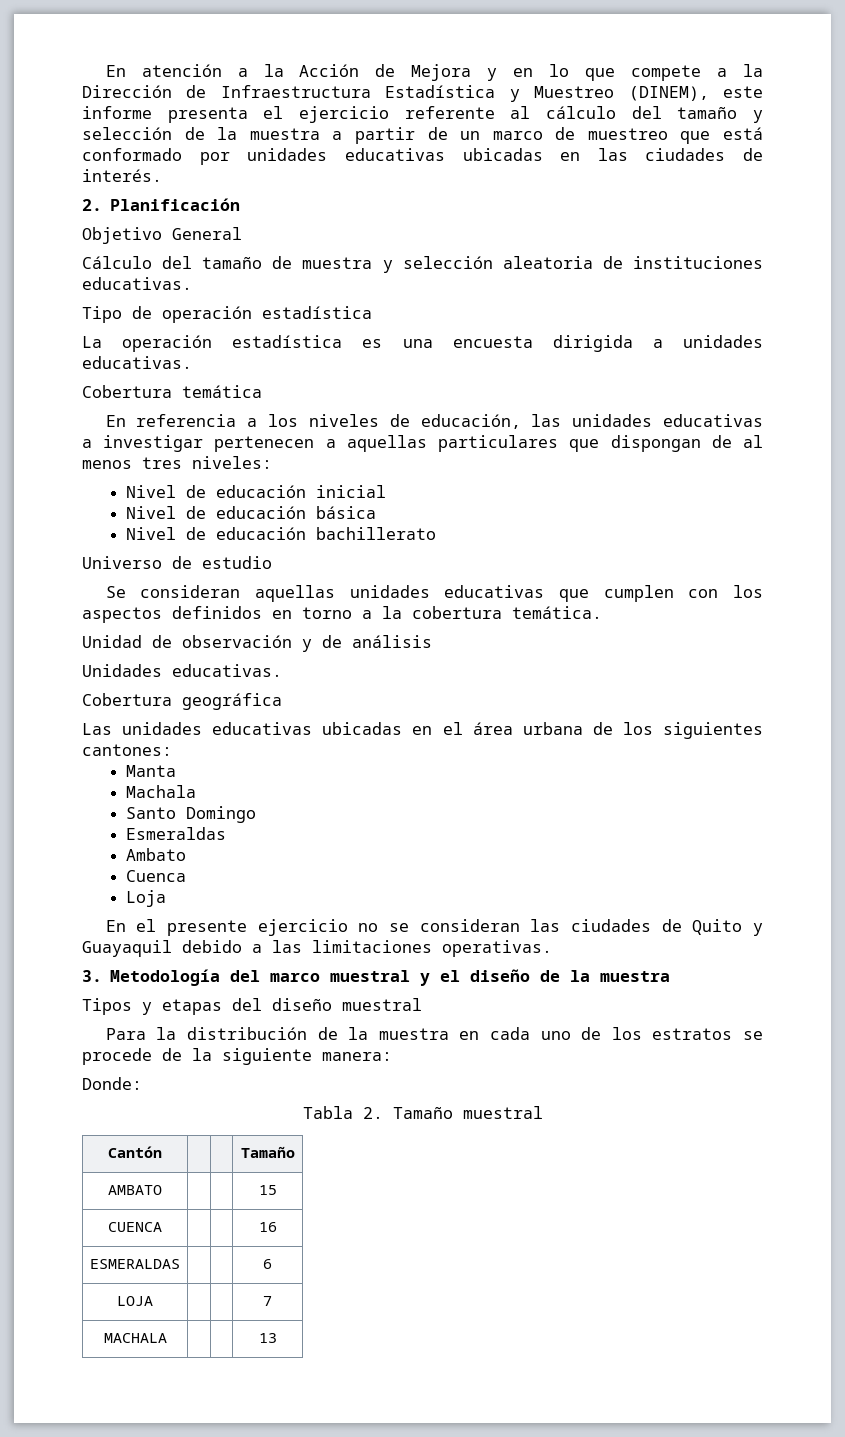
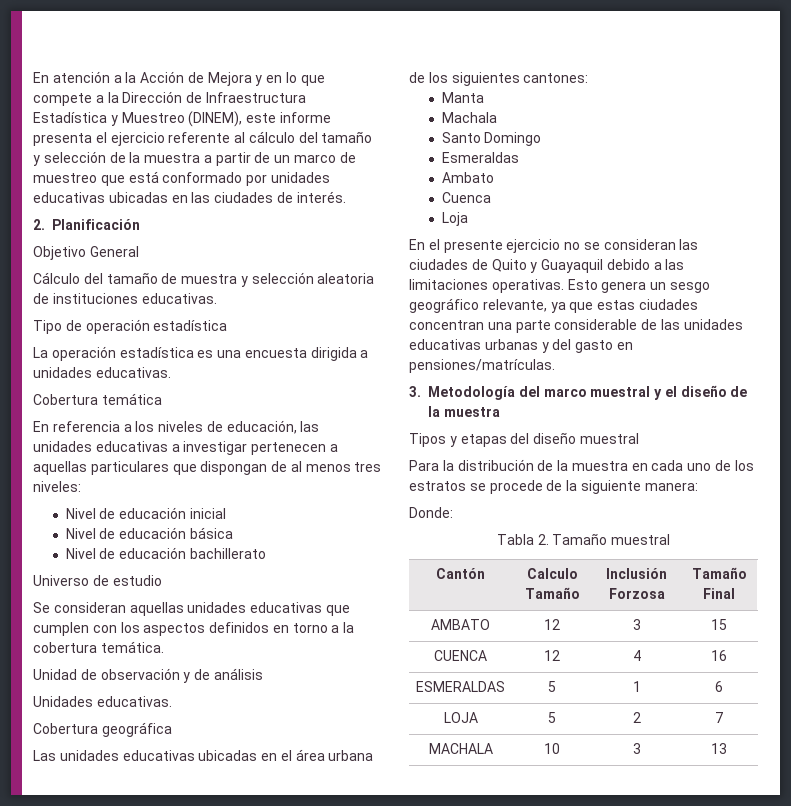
(552, 948) none -> [567,279,710,293] [409,298,698,313] [409,319,743,333] [409,339,633,353] [409,359,555,373] Esto genera un sesgo geográfico relevante, ya que estas ciudades concentran una parte considerable de las unidades educativas urbanas y del gasto en pensiones/matrículas.
[240,1146,295,1158] | | Tamaño -> [526,568,578,579] [524,587,580,599] [606,568,667,579] [608,588,665,599] [691,567,747,579] [703,588,735,599] Calculo Tamaño | Inclusión Forzosa | Tamaño Final
(162, 1190) | -> [544,619,560,630] [632,619,641,630] 12 | 3
(162, 1227) | -> [544,650,560,661] [632,650,641,661] 12 | 4
(180, 1264) | -> [548,681,556,692] [632,681,641,692] 5 | 1
(153, 1301) | -> [548,712,556,723] [632,712,641,723] 5 | 2
(167, 1338) | -> [544,743,560,754] [632,743,641,754] 10 | 3

